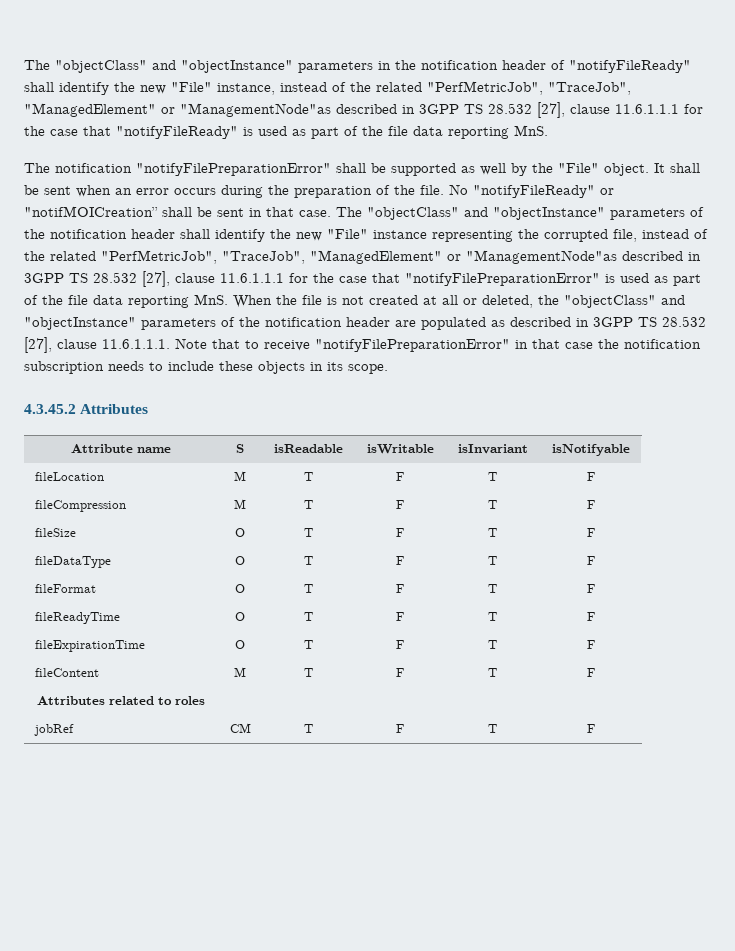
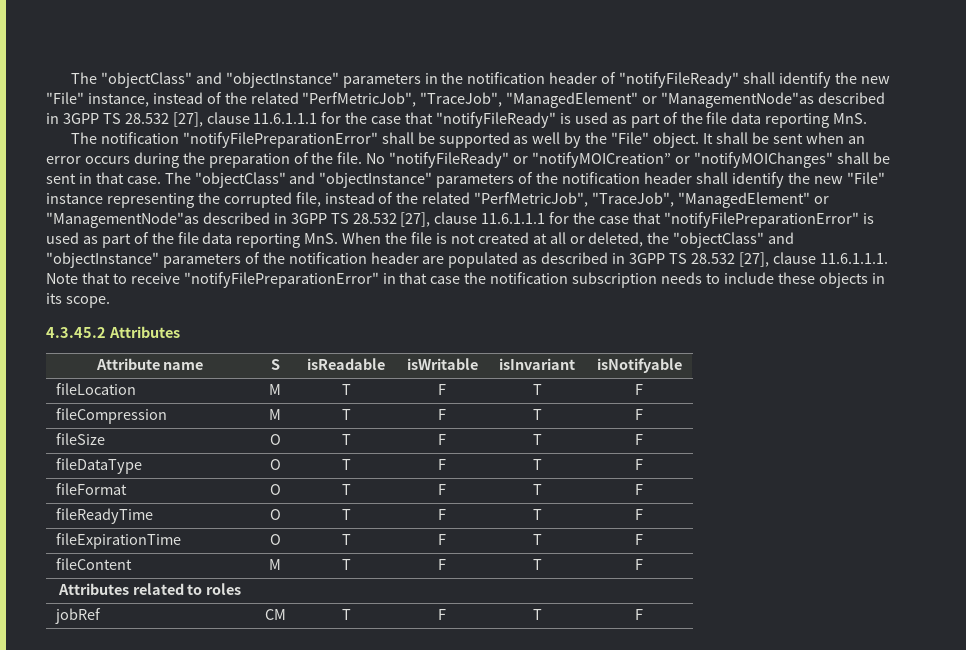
[24,206,158,217] "notifMOICreation” -> [532,152,833,168] "notifyMOICreation” or "notifyMOIChanges"

